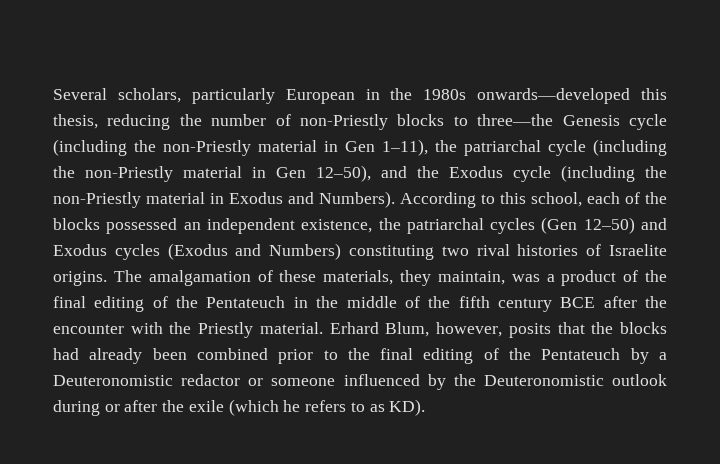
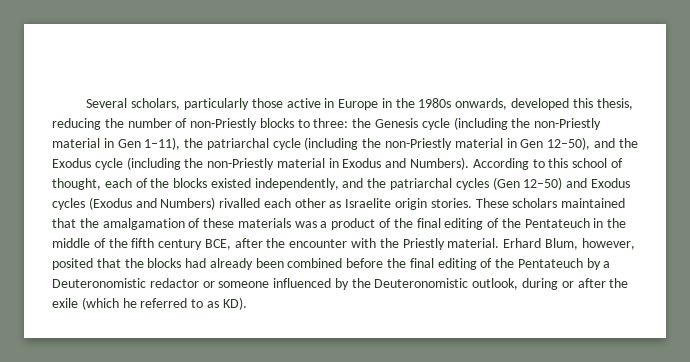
[285,89,355,104] European -> [251,98,379,110] those active in Europe
[477,88,631,104] onwards—developed -> [455,98,569,110] onwards, developed
[477,114,554,126] three—the -> [313,118,372,128] three: the
[531,192,582,207] school, -> [572,158,623,168] [52,178,101,190] school of thought,
[106,218,373,234] possessed an independent existence, -> [210,178,364,190] existed independently, and
[349,244,667,260] [53,270,505,286] constituting two rival histories of Israelite origins. The amalgamation of these materials, they maintain, -> [219,198,626,210] [52,218,291,230] rivalled each other as Israelite origin stories. These scholars maintained that the amalgamation of these materials
[560,297,596,308] BCE -> [204,239,231,250] BCE,
[508,323,551,338] posits -> [52,258,93,270] posited
[278,349,338,364] prior to -> [346,258,384,268] before
[612,374,667,386] outlook -> [472,278,519,290] outlook,
[305,400,347,412] refers -> [140,298,188,308] referred

